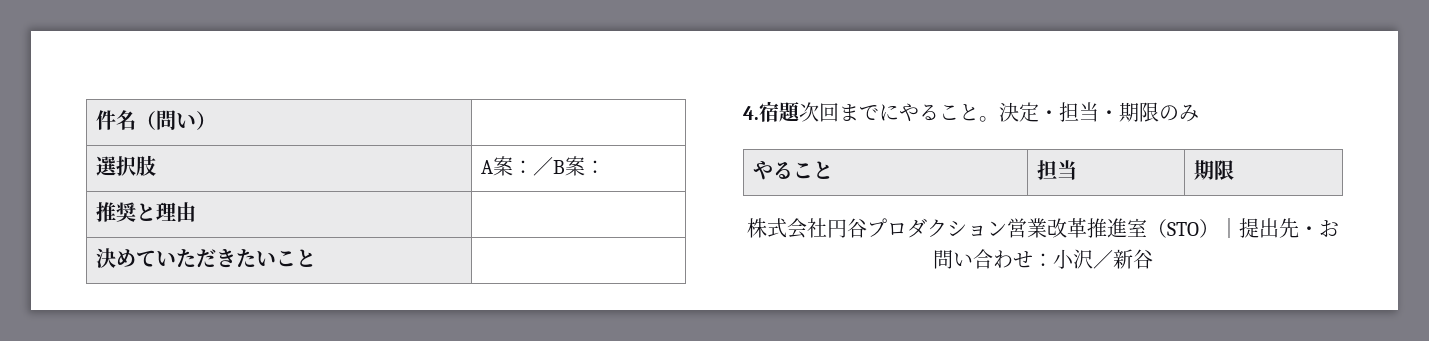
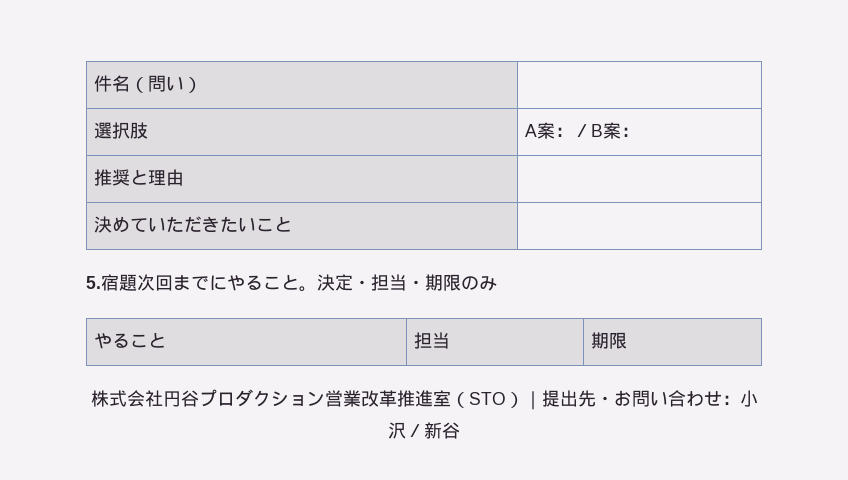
[743,106,759,120] 4. -> [86,276,101,289] 5.

